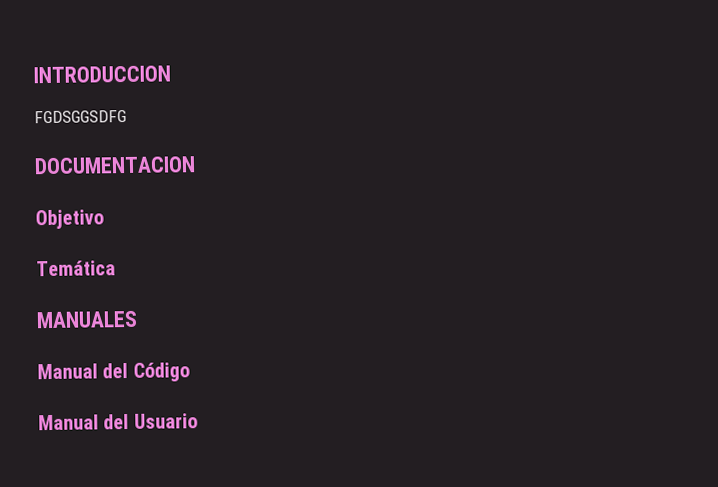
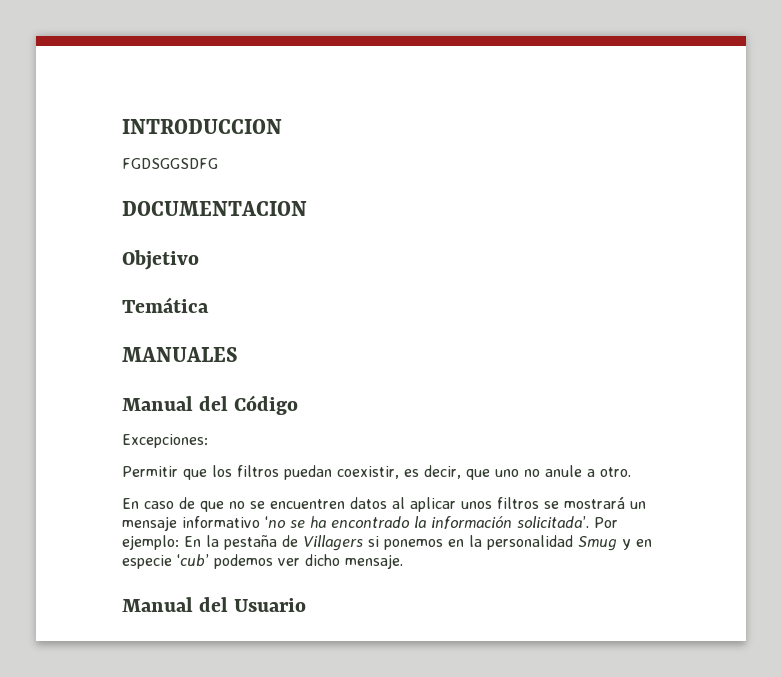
(190, 372) none -> [122,434,208,448] [122,465,631,480] [122,497,646,512] [122,516,618,531] [122,535,652,551] [122,554,403,569] // Excepciones: // Permitir que los filtros puedan coexistir, es decir, que uno no anule a otro. // En caso de que no se encuentren datos al aplicar unos filtros se mostrará un mensaje informativo ‘no se ha encontrado la información solicitada’. Por ejemplo: En la pestaña de Villagers si ponemos en la personalidad Smug y en especie ‘cub’ podemos ver dicho mensaje.

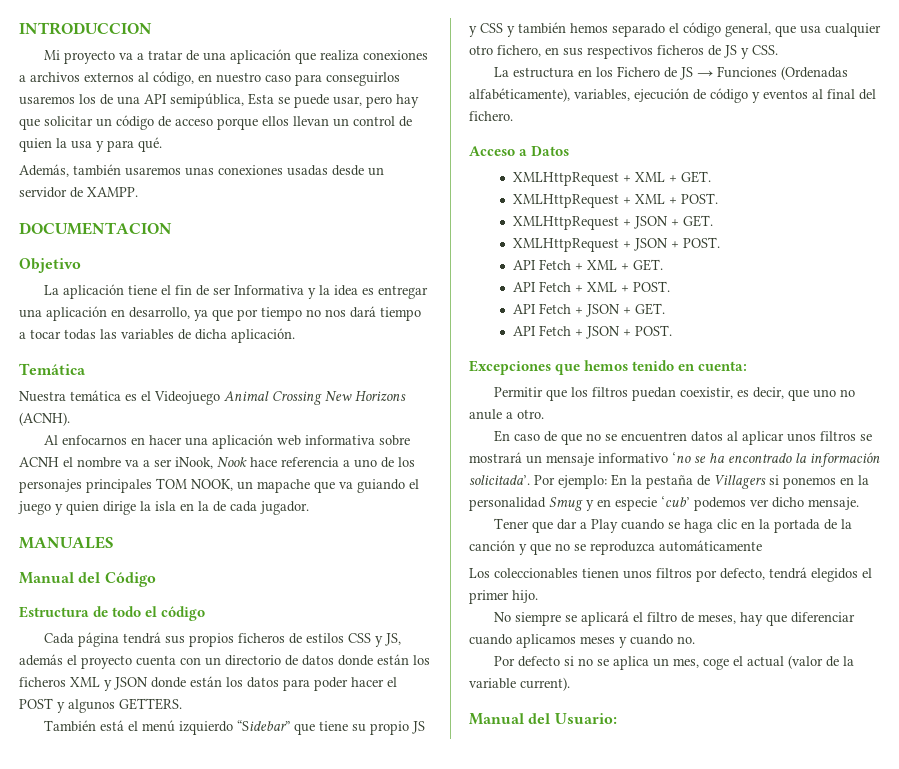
[122,158,218,169] [122,201,307,216] [122,250,199,270] [122,297,209,313] [122,347,238,362] [122,395,299,415] [122,434,208,448] FGDSGGSDFG // DOCUMENTACION // Objetivo // Temática // MANUALES // Manual del Código // Excepciones: -> [43,49,428,64] [19,71,400,86] [19,93,419,108] [19,115,412,130] [19,137,162,152] [19,164,384,177] [19,187,138,198] [19,222,172,235] [19,258,81,273] [43,284,428,299] [19,306,421,321] [19,328,295,343] [19,363,86,375] [19,390,406,405] [19,412,70,426] [43,434,410,449] [19,457,415,469] [19,478,419,493] [18,501,309,515] [19,536,114,549] [19,572,156,587] [19,606,206,621] [43,632,401,647] [19,654,430,669] [19,676,397,691] [19,698,182,713] [43,720,425,735] [469,22,881,37] [469,45,778,59] [493,66,848,80] [469,88,876,103] [469,111,513,121] [469,146,570,156] [513,171,712,186] [513,193,719,208] [513,215,714,230] [513,237,721,252] [513,259,664,271] [513,281,671,292] [513,303,666,317] [513,325,673,339] [469,360,748,375] Mi proyecto va a tratar de una aplicación que realiza conexiones a archivos externos al código, en nuestro caso para conseguirlos usaremos los de una API semipública, Esta se puede usar, pero hay que solicitar un código de acceso porque ellos llevan un control de quien la usa y para qué. // Además, también usaremos unas conexiones usadas desde un servidor de XAMPP. // DOCUMENTACION // Objetivo // La aplicación tiene el fin de ser Informativa y la idea es entregar una aplicación en desarrollo, ya que por tiempo no nos dará tiempo a tocar todas las variables de dicha aplicación. // Temática // Nuestra temática es el Videojuego Animal Crossing New Horizons (ACNH). // Al enfocarnos en hacer una aplicación web informativa sobre ACNH el nombre va a ser iNook, Nook hace referencia a uno de los personajes principales TOM NOOK, un mapache que va guiando el juego y quien dirige la isla en la de cada jugador. // MANUALES // Manual del Código // Estructura de todo el código // Cada página tendrá sus propios ficheros de estilos CSS y JS, además el proyecto cuenta con un directorio de datos donde están los ficheros XML y JSON donde están los datos para poder hacer el POST y algunos GETTERS. // También está el menú izquierdo “Sidebar” que tiene su propio JS y CSS y también hemos separado el código general, que usa cualquier otro fichero, en sus respectivos ficheros de JS y CSS. // La estructura en los Fichero de JS → Funciones (Ordenadas alfabéticamente), variables, ejecución de código y eventos al final del fichero. // Acceso a Datos // XMLHttpRequest + XML + GET. // XMLHttpRequest + XML + POST. // XMLHttpRequest + JSON + GET. // XMLHttpRequest + JSON + POST. // API Fetch + XML + GET. // API Fetch + XML + POST. // API Fetch + JSON + GET. // API Fetch + JSON + POST. // Excepciones que hemos tenido en cuenta:
[122,597,307,612] // Manual del Usuario -> [493,518,852,533] [469,540,762,555] [469,567,872,582] [469,590,538,604] [493,611,855,626] [469,634,695,648] [493,655,854,670] [469,677,570,691] [469,713,617,725] // Tener que dar a Play cuando se haga clic en la portada de la canción y que no se reproduzca automáticamente // Los coleccionables tienen unos filtros por defecto, tendrá elegidos el primer hijo. // No siempre se aplicará el filtro de meses, hay que diferenciar cuando aplicamos meses y cuando no. // Por defecto si no se aplica un mes, coge el actual (valor de la variable current). // Manual del Usuario:

